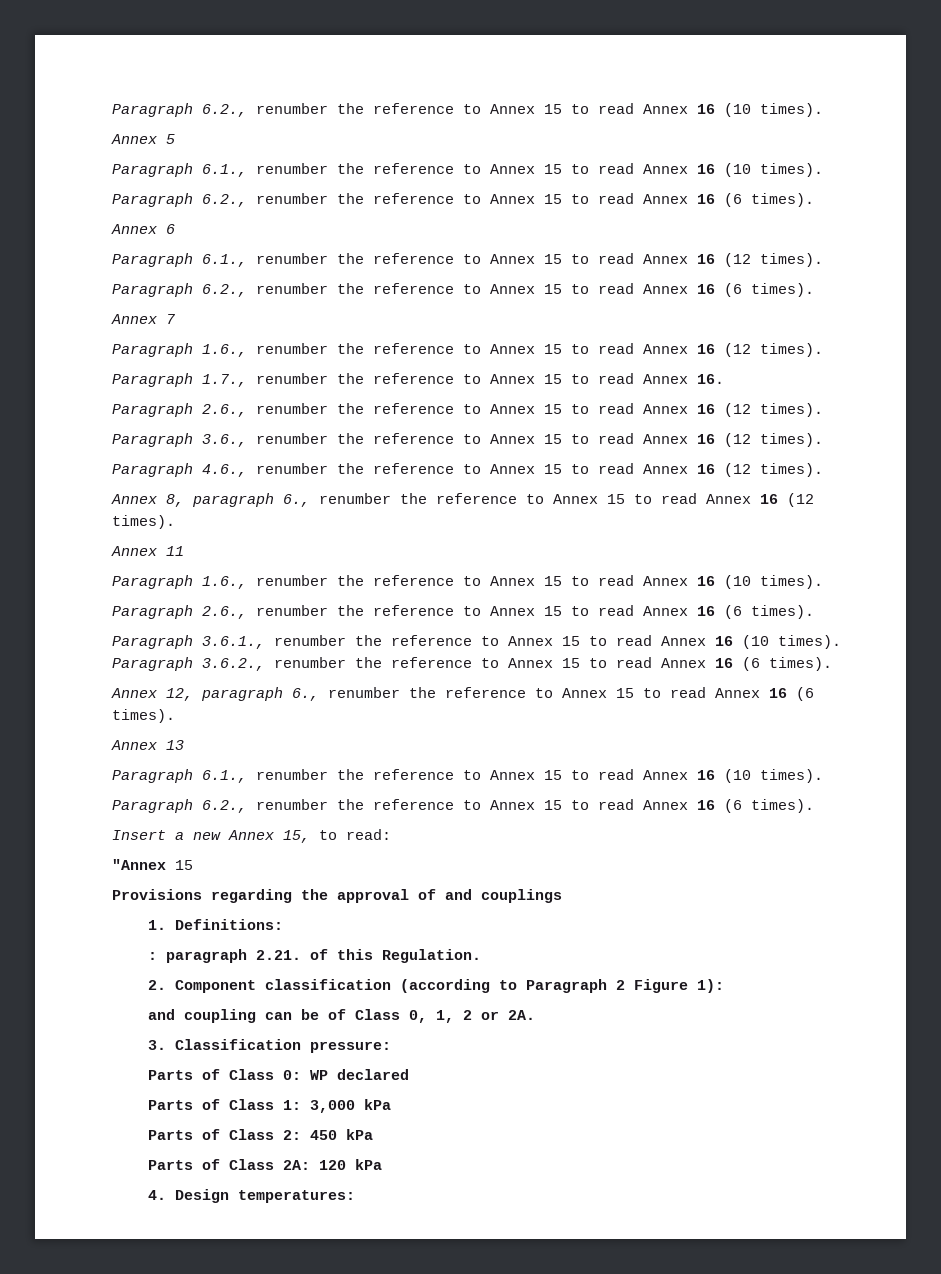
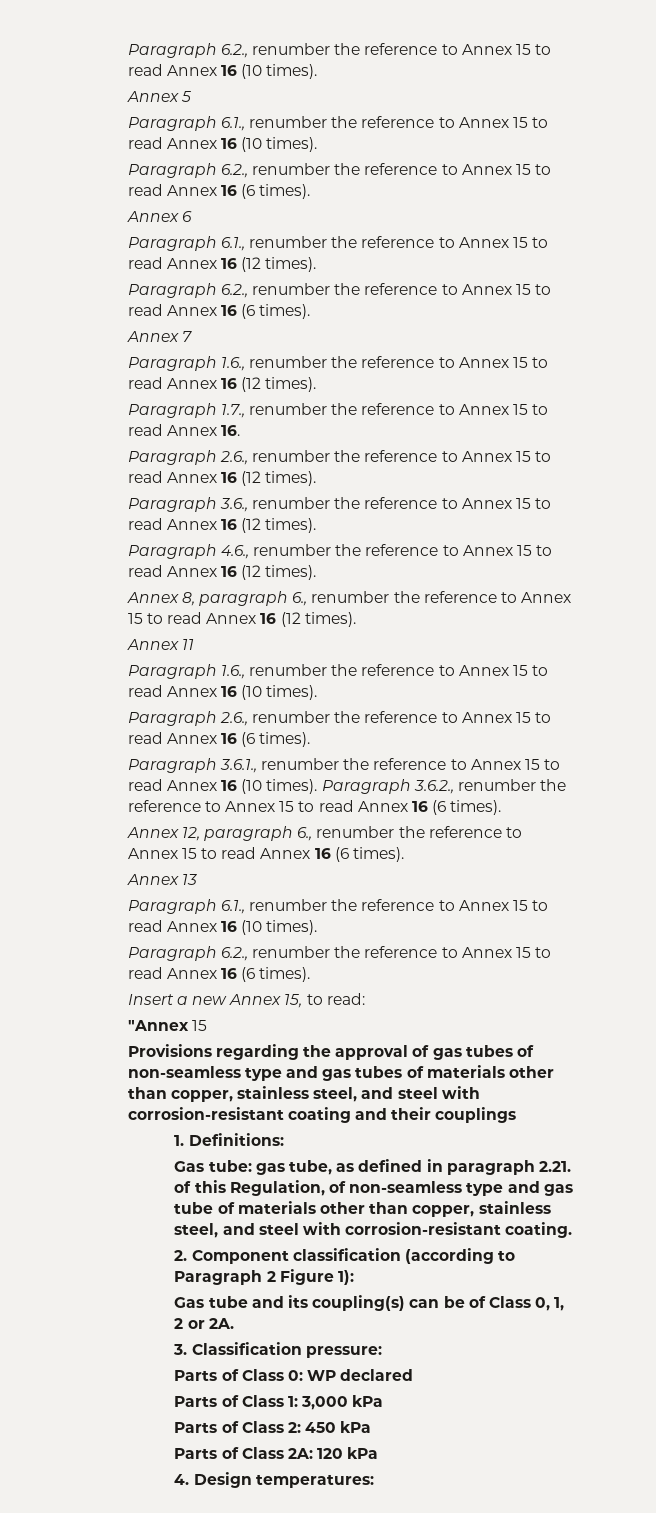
[445,889,563,903] [148,919,284,930] [148,949,482,963] and couplings // 1. Definitions: // : paragraph 2.21. of this Regulation. -> [432,1045,535,1060] [127,1065,555,1081] [127,1086,480,1102] [127,1107,517,1123] [174,1133,284,1146] [174,1159,571,1175] [174,1180,573,1196] [174,1201,551,1217] [174,1222,573,1238] gas tubes of non-seamless type and gas tubes of materials other than copper, stainless steel, and steel with corrosion-resistant coating and their couplings // 1. Definitions: // Gas tube: gas tube, as defined in paragraph 2.21. of this Regulation, of non-seamless type and gas tube of materials other than copper, stainless steel, and steel with corrosion-resistant coating.
[148,1009,257,1023] and coupling -> [174,1295,406,1311] Gas tube and its coupling(s)

